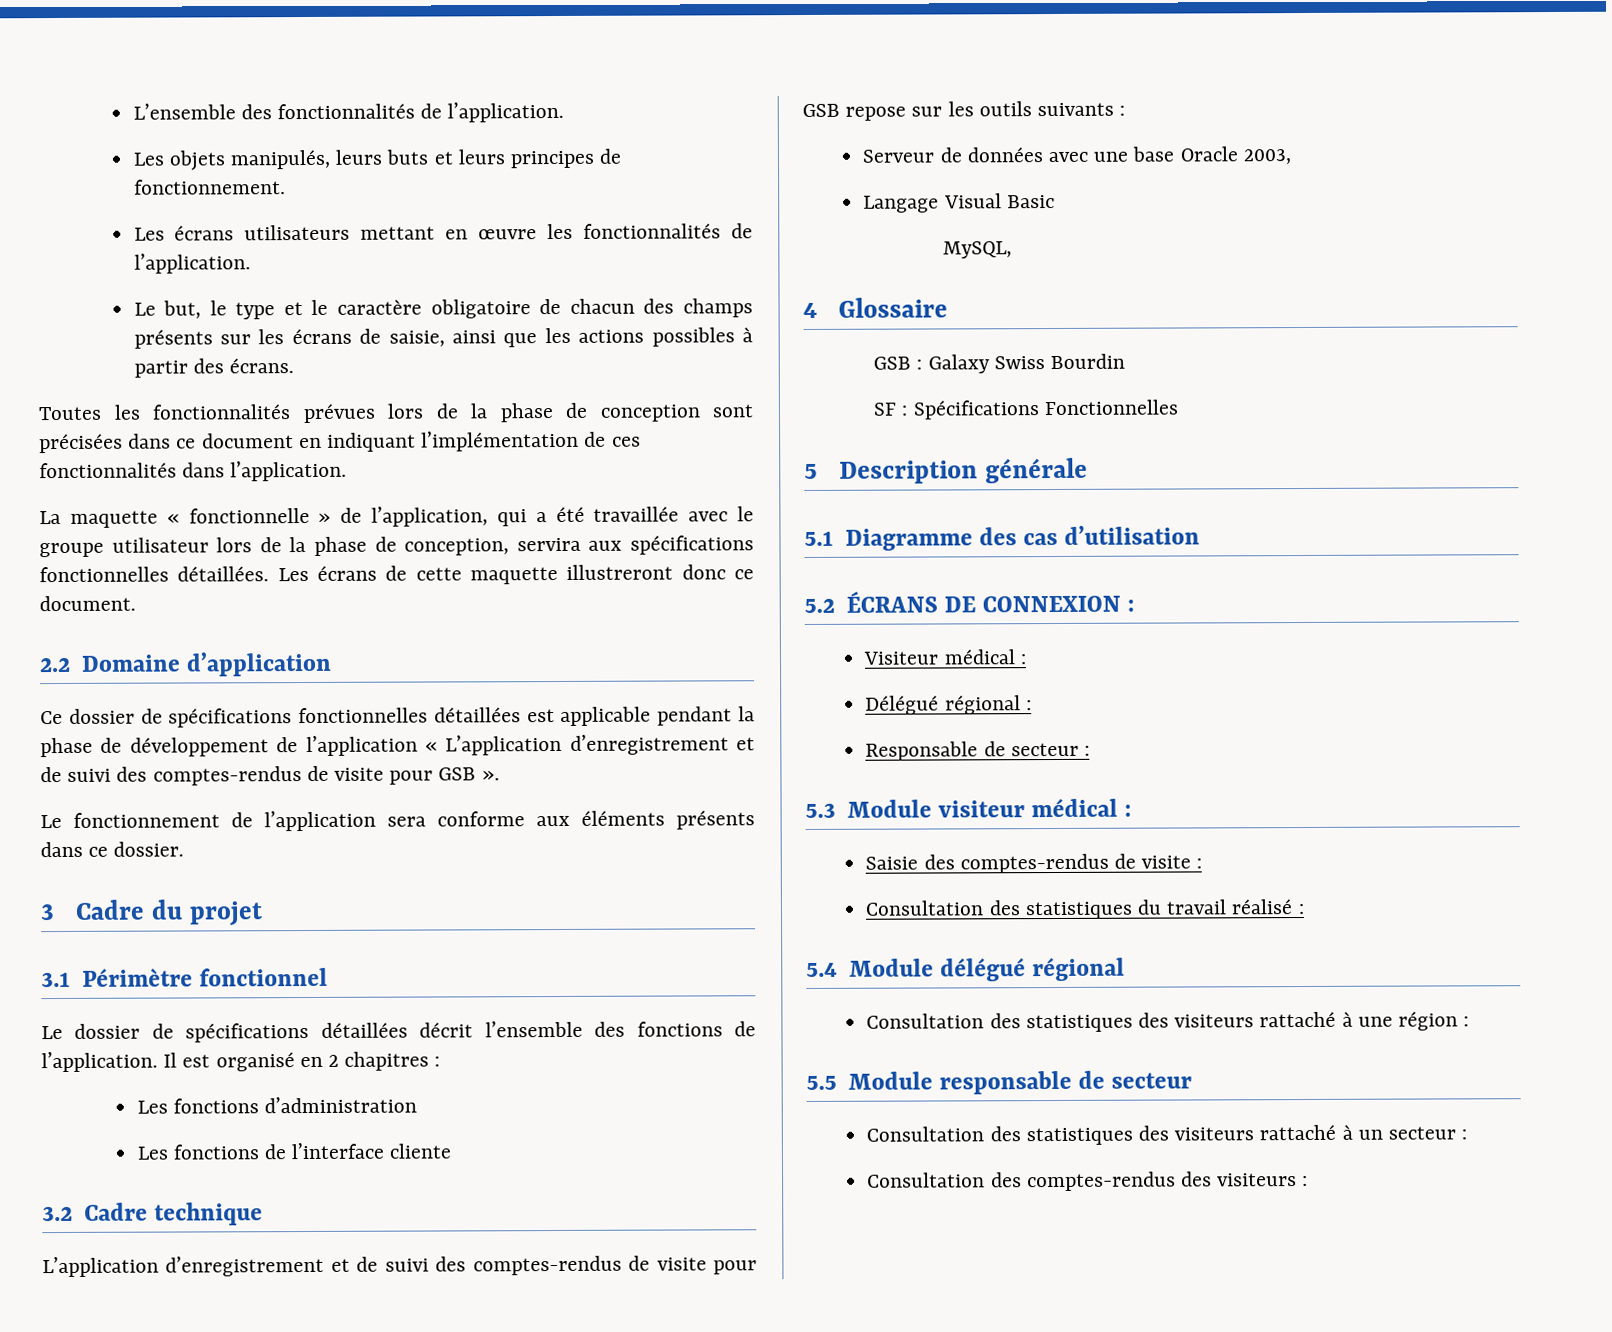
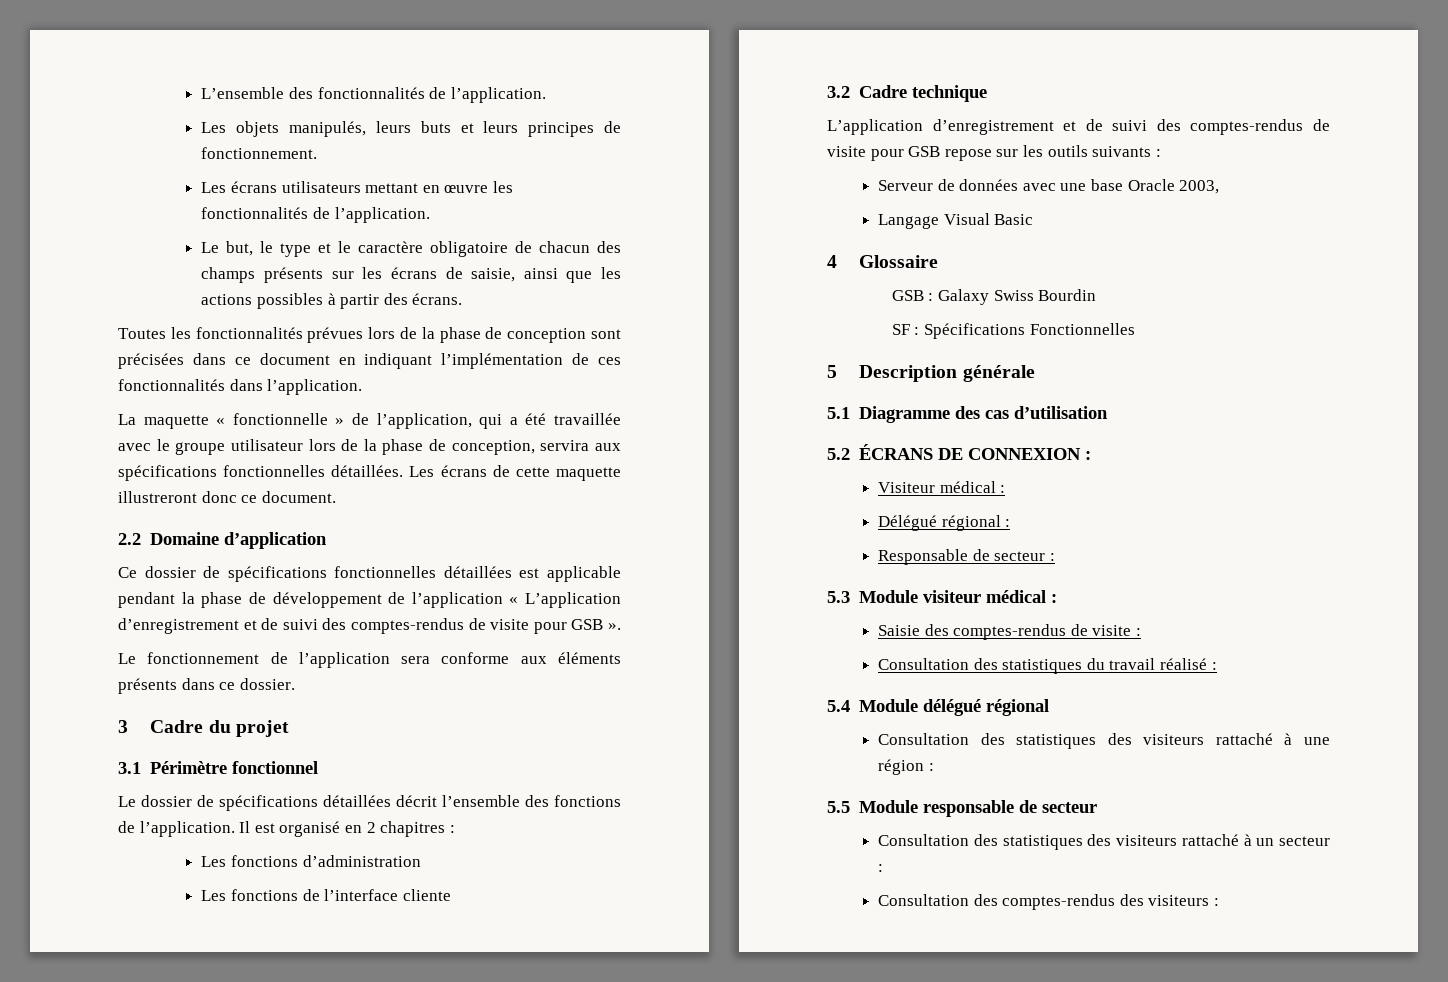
[943,241,1013,259] // MySQL, -> (1034, 219) none

